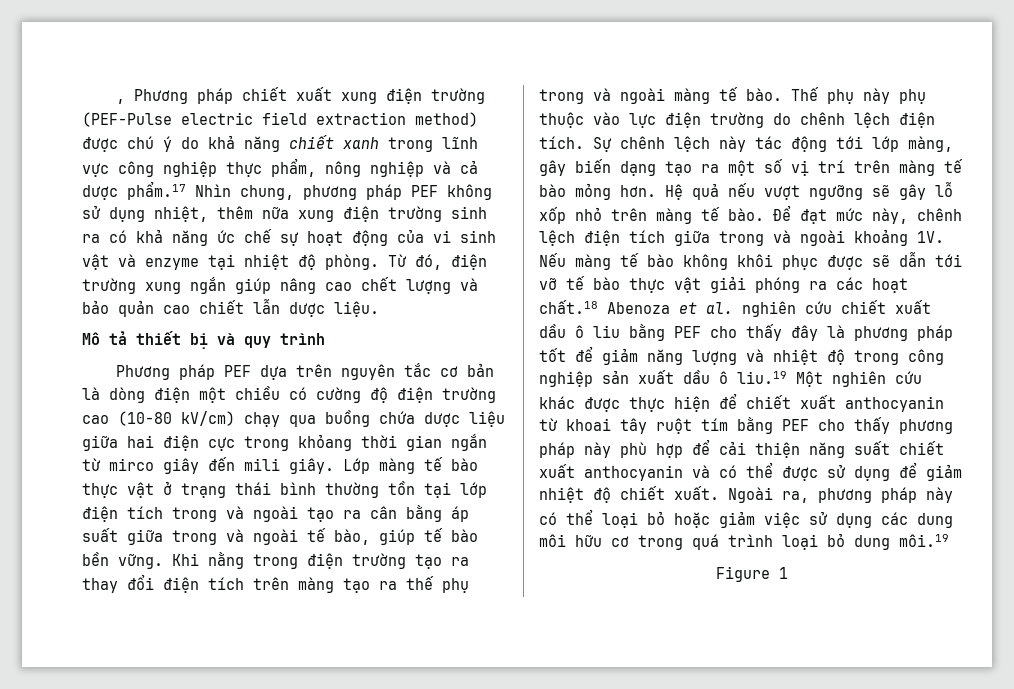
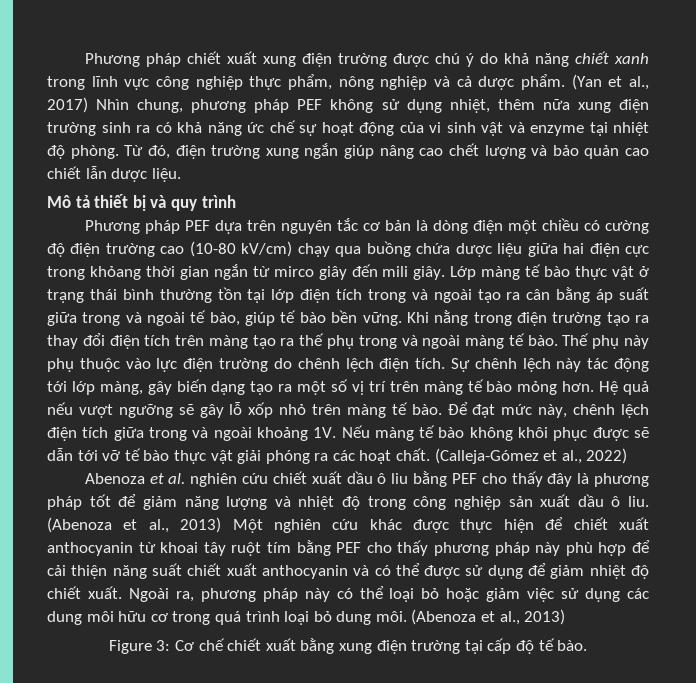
[116,99,126,104] , -> (84, 60) none
[82,112,478,127] (PEF-Pulse electric field extraction method) -> (387, 60) none
[127,181,186,200] phẩm.17 -> [521,74,649,90] [47,97,88,113] phẩm. (Yan et al., 2017)
[539,300,598,314] chất.18 -> [396,448,628,464] chất. (Calleja-Gómez et al., 2022) //
[737,371,787,384] liu.19 -> [628,496,649,507] [47,517,222,533] liu. (Abenoza et al., 2013)
[899,534,949,547] [715,566,788,582] môi.19 // Figure 1 -> [375,609,566,625] [108,638,588,654] môi. (Abenoza et al., 2013) // Figure 3: Cơ chế chiết xuất bằng xung điện trường tại cấp độ tế bào.

